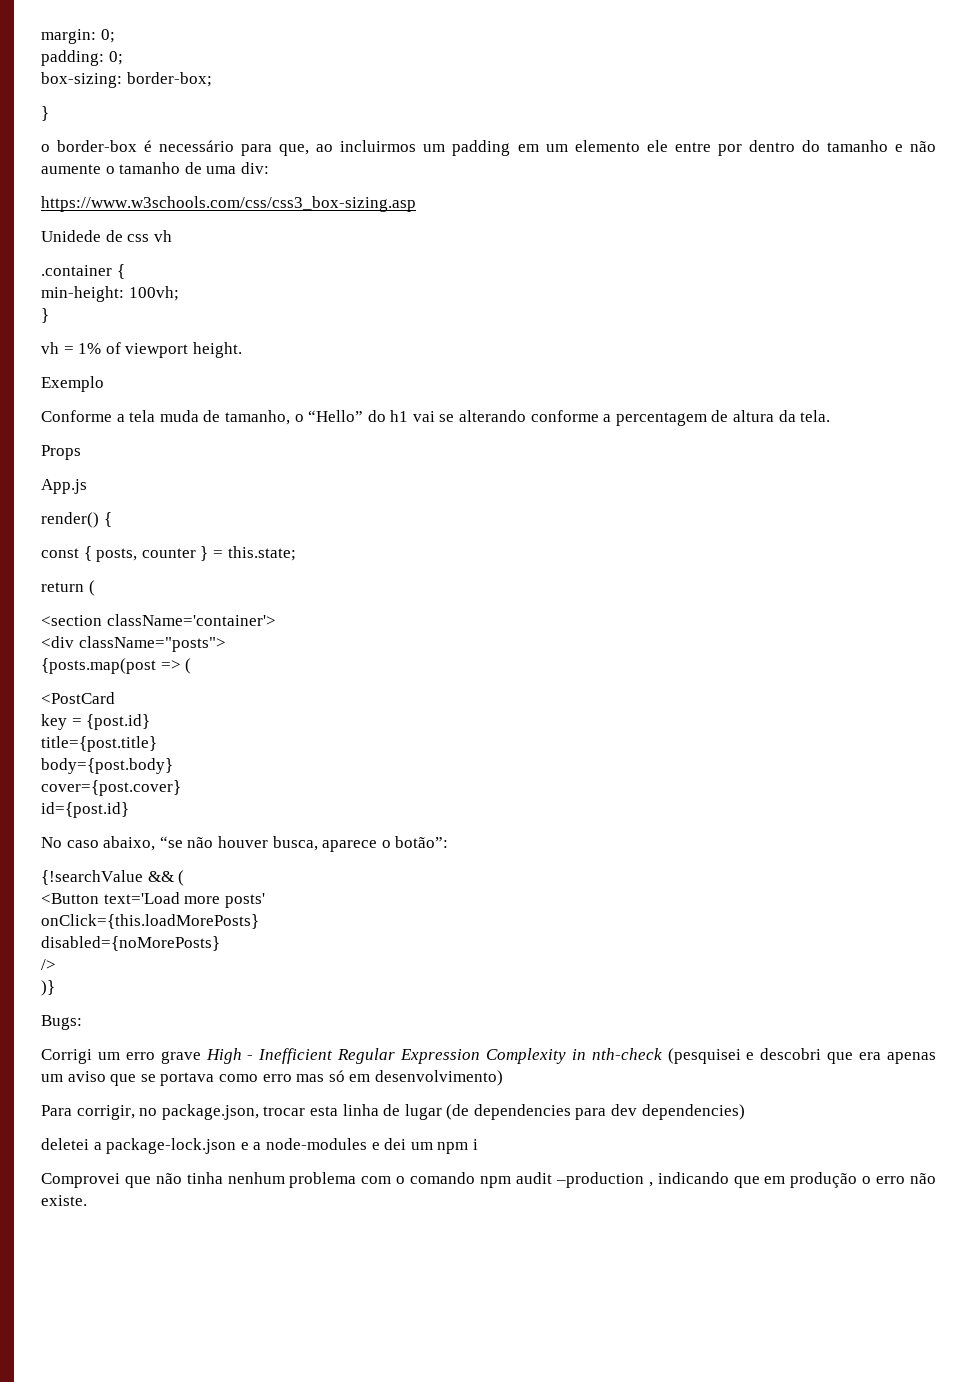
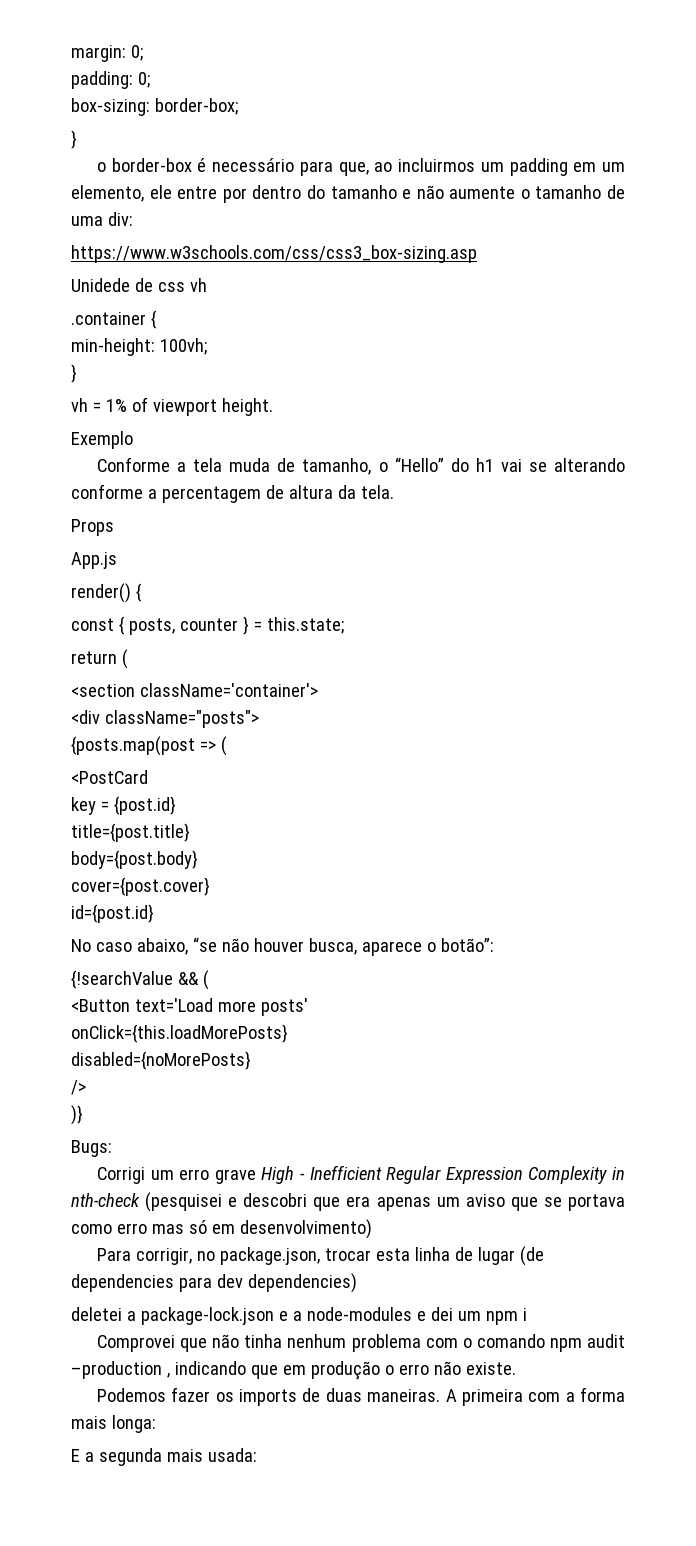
[574,140,640,152] elemento -> [71,185,144,202] elemento,
(87, 1200) none -> [97,1387,625,1406] [71,1415,156,1433] [71,1448,257,1466] // Podemos fazer os imports de duas maneiras. A primeira com a forma mais longa: // E a segunda mais usada:

